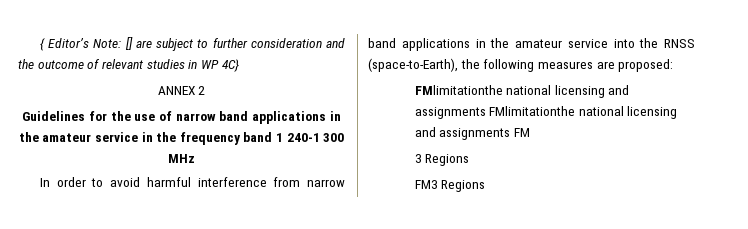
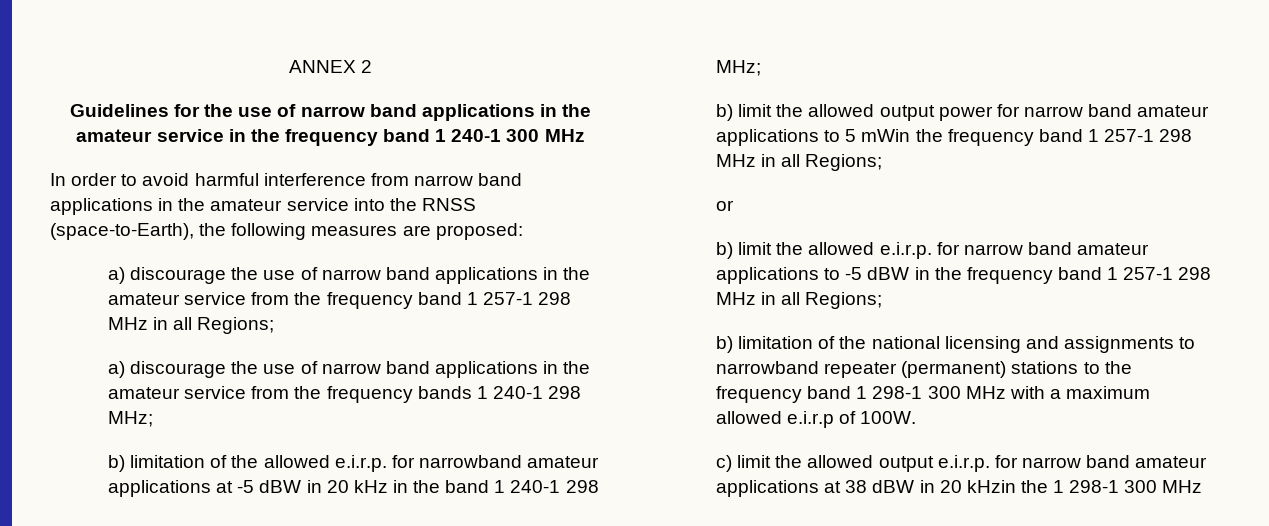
[40,37,346,51] [18,59,239,72] { Editor’s Note: [] are subject to further consideration and the outcome of relevant studies in WP 4C} // -> (288, 66) none
[414,85,630,98] [414,106,678,119] [414,127,530,140] [414,154,470,166] [414,180,486,192] FMlimitationthe national licensing and assignments FMlimitationthe national licensing and assignments FM // 3 Regions // FM3 Regions -> [108,267,591,284] [108,292,572,309] [108,317,275,334] [108,361,591,378] [108,386,582,403] [108,411,154,427] [108,455,600,472] [108,480,599,497] [716,60,762,76] [716,104,1210,121] [716,129,1193,146] [716,154,883,171] [716,200,735,211] [716,242,1150,259] [716,267,1212,284] [716,292,883,309] [716,336,1196,353] [716,361,1132,378] [716,386,1151,403] [716,411,917,428] [716,455,1208,472] [716,480,1203,497] a) discourage the use of narrow band applications in the amateur service from the frequency band 1 257-1 298 MHz in all Regions; // a) discourage the use of narrow band applications in the amateur service from the frequency bands 1 240-1 298 MHz; // b) limitation of the allowed e.i.r.p. for narrowband amateur applications at -5 dBW in 20 kHz in the band 1 240-1 298 MHz; // b) limit the allowed output power for narrow band amateur applications to 5 mWin the frequency band 1 257-1 298 MHz in all Regions; // or // b) limit the allowed e.i.r.p. for narrow band amateur applications to -5 dBW in the frequency band 1 257-1 298 MHz in all Regions; // b) limitation of the national licensing and assignments to narrowband repeater (permanent) stations to the frequency band 1 298-1 300 MHz with a maximum allowed e.i.r.p of 100W. // c) limit the allowed output e.i.r.p. for narrow band amateur applications at 38 dBW in 20 kHzin the 1 298-1 300 MHz

